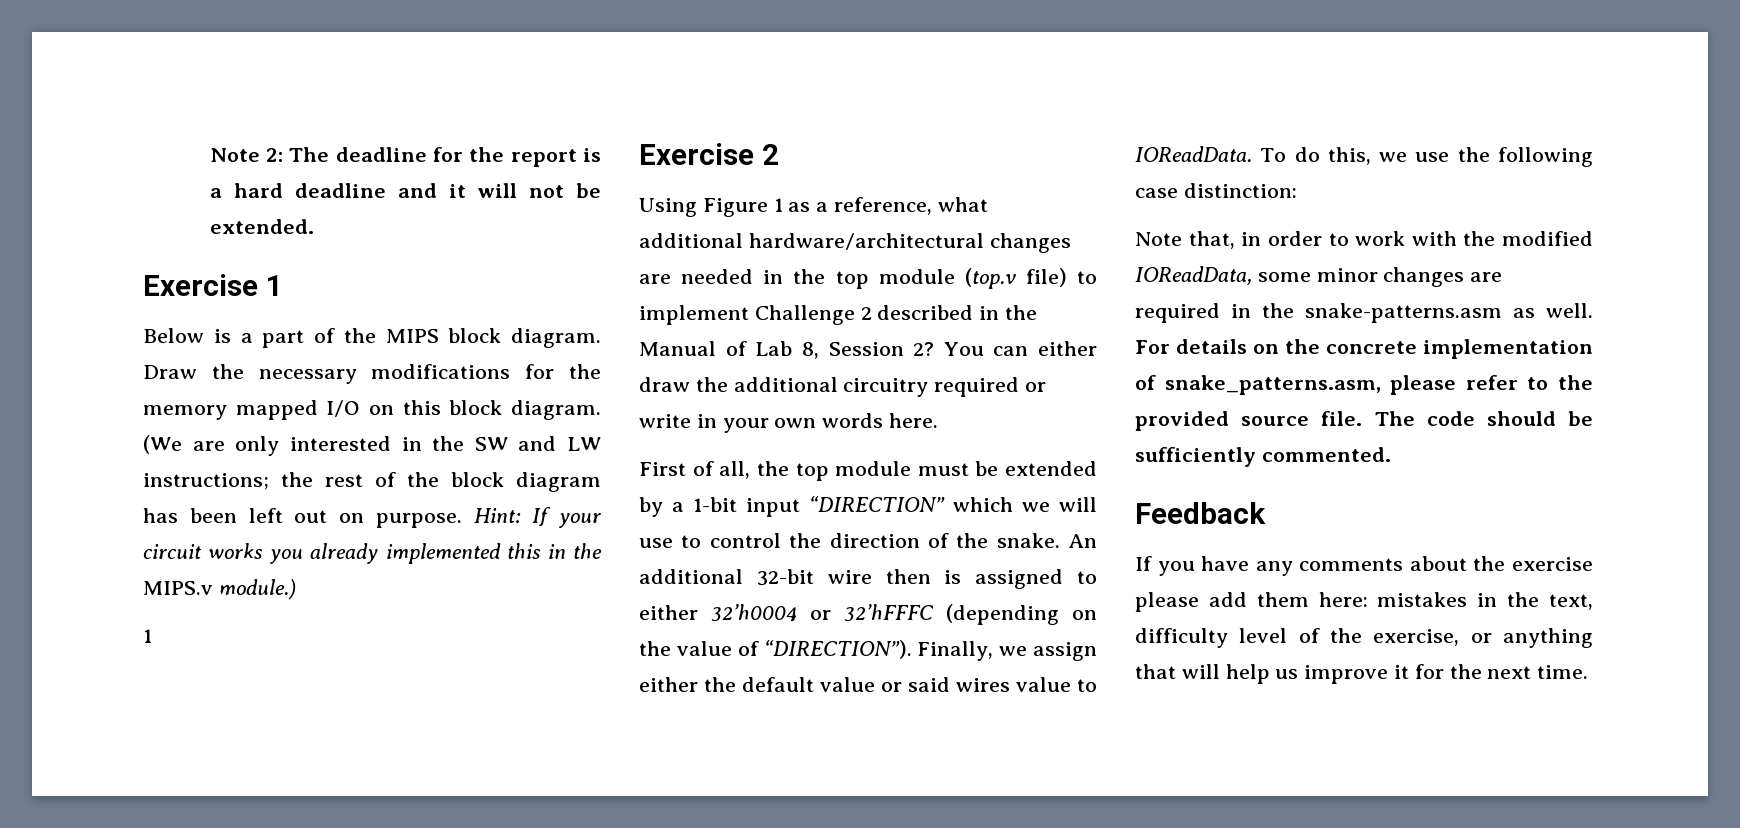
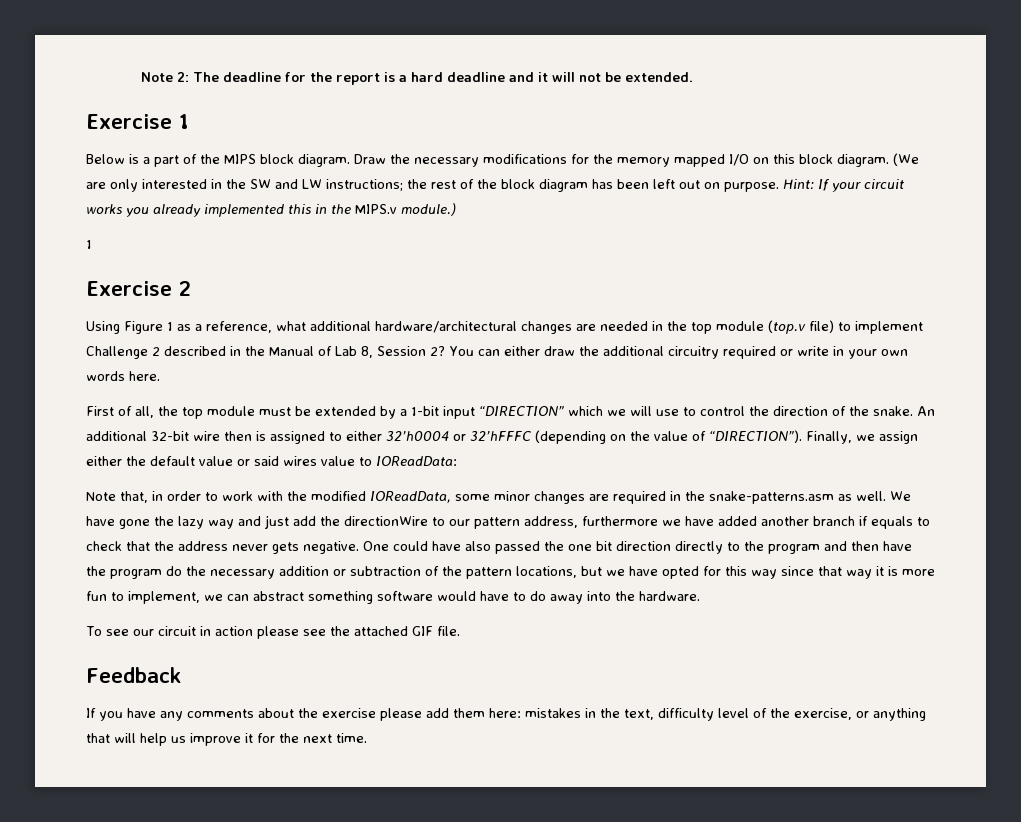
[1135,146,1593,167] [1135,183,1297,198] IOReadData. To do this, we use the following case distinction: -> [376,456,457,466] IOReadData:
[1135,339,1593,359] [1135,375,1593,395] [1135,411,1593,431] [1135,447,1391,467] For details on the concrete implementation of snake_patterns.asm, please refer to the provided source file. The code should be sufficiently commented. -> [890,491,911,501] [86,515,930,529] [86,541,912,554] [86,566,935,579] [86,591,700,604] [86,626,460,639] We have gone the lazy way and just add the directionWire to our pattern address, furthermore we have added another branch if equals to check that the address never gets negative. One could have also passed the one bit direction directly to the program and then have the program do the necessary addition or subtraction of the pattern locations, but we have opted for this way since that way it is more fun to implement, we can abstract something software would have to do away into the hardware. // To see our circuit in action please see the attached GIF file.

